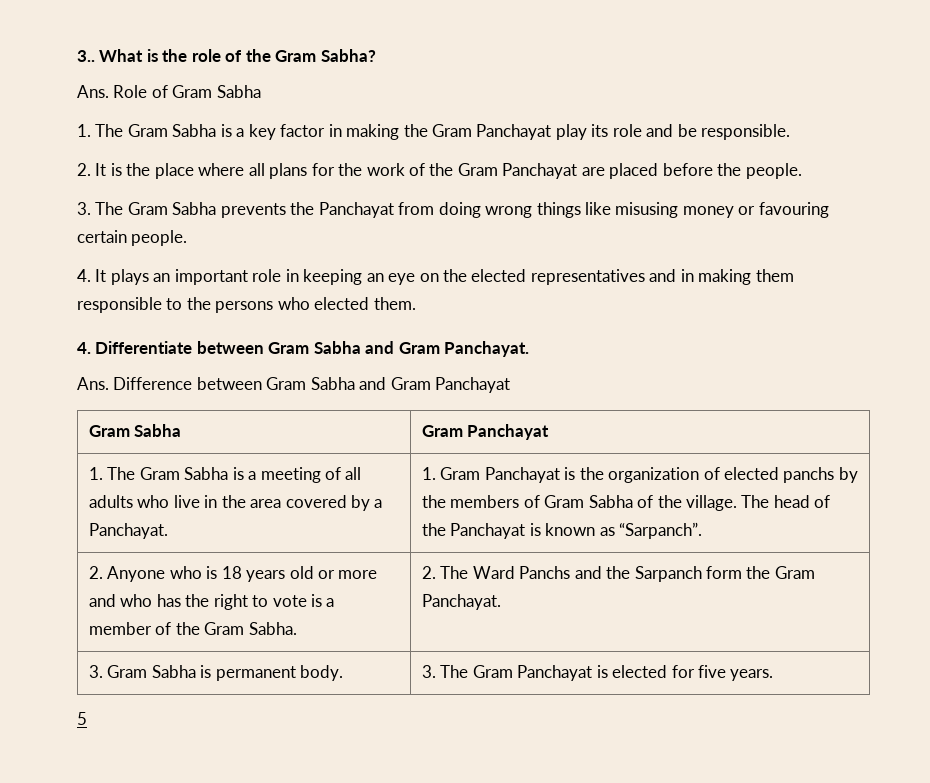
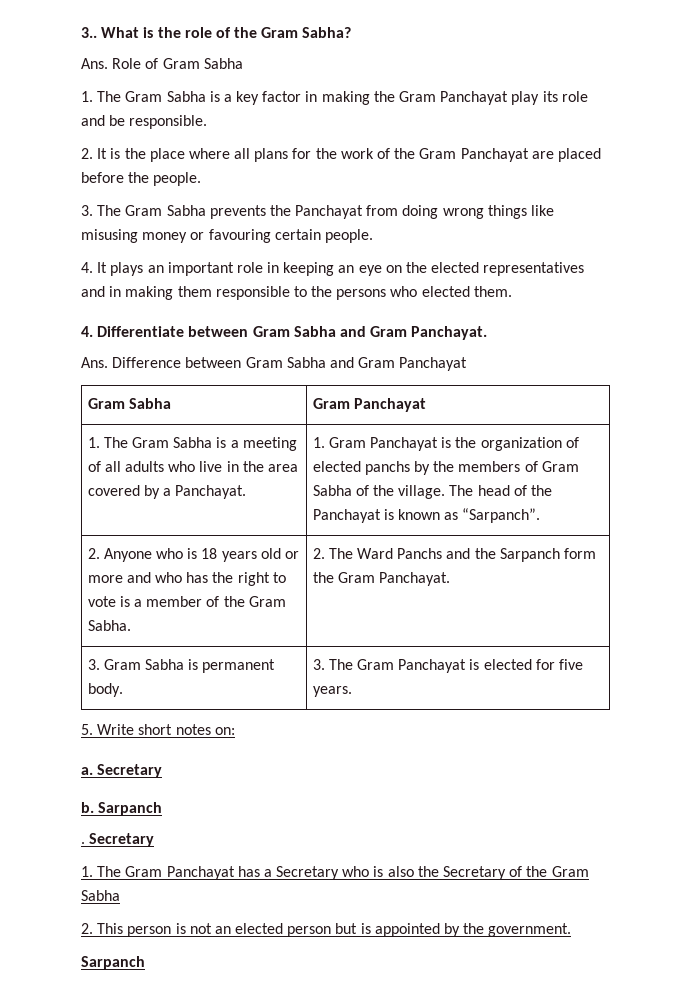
[77,712,87,725] 5 -> [81,724,235,735] [81,764,163,778] [81,802,163,816] [81,833,155,847] [81,866,589,880] [81,890,120,901] [81,923,572,937] [81,956,145,970] 5. Write short notes on: // a. Secretary // b. Sarpanch // . Secretary // 1. The Gram Panchayat has a Secretary who is also the Secretary of the Gram Sabha // 2. This person is not an elected person but is appointed by the government. // Sarpanch

